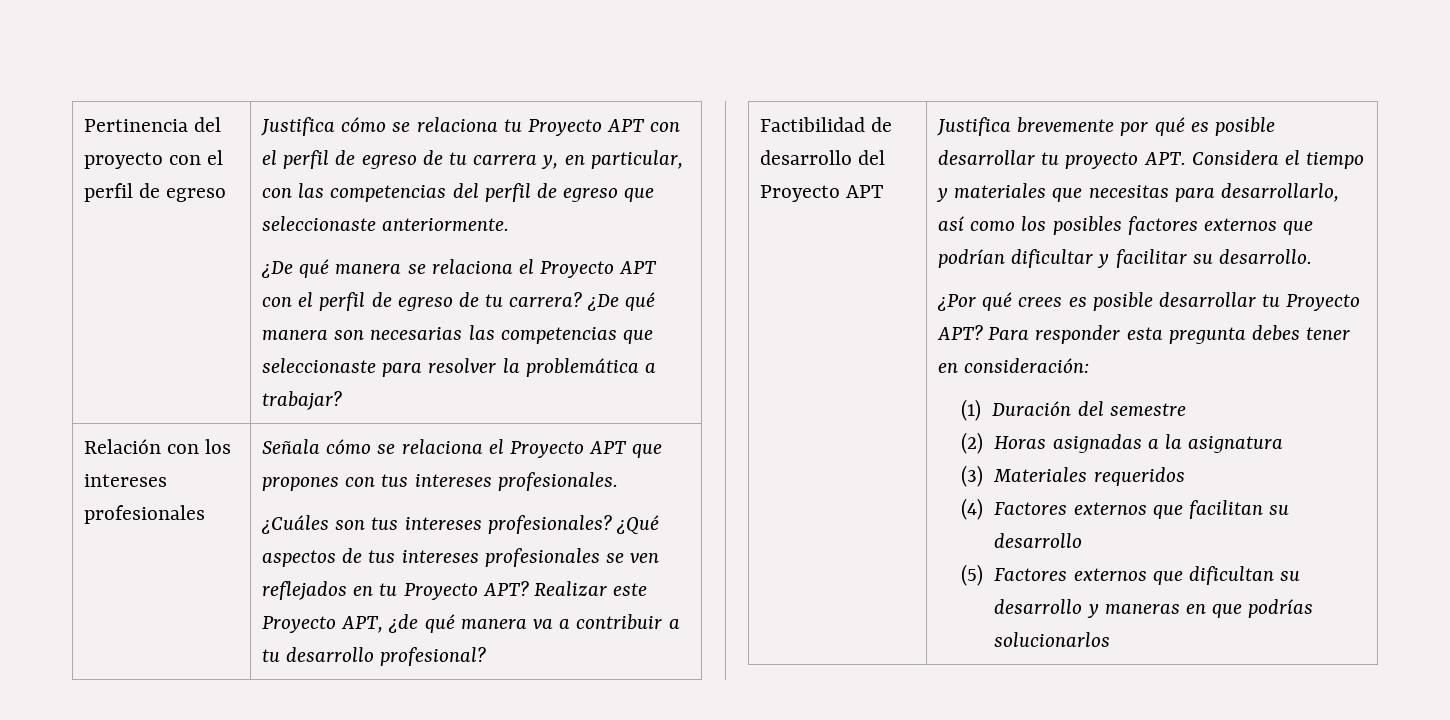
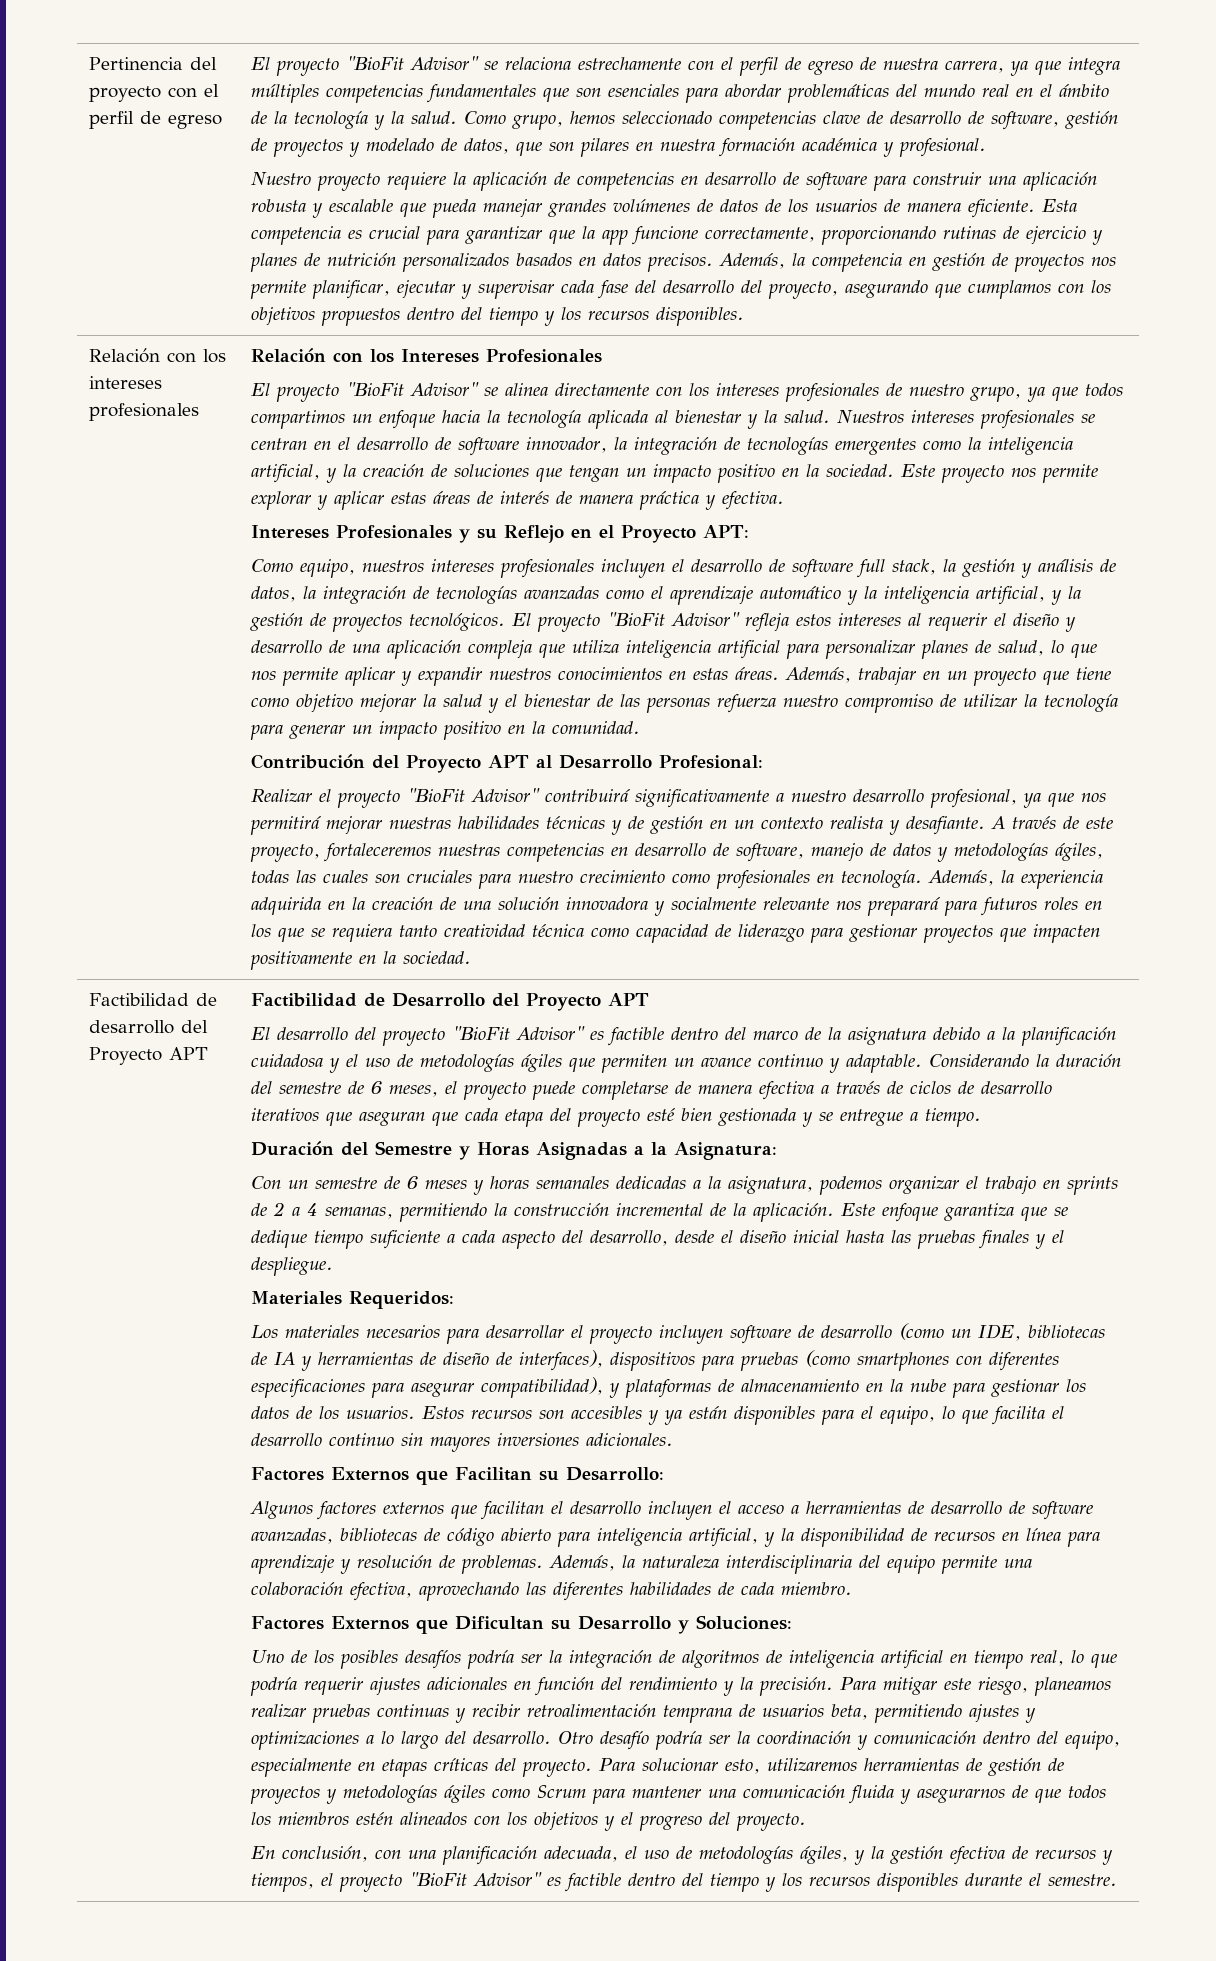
[261,117,681,136] [262,150,683,169] [262,183,655,202] [262,216,510,231] [261,259,658,278] [262,292,655,311] [262,325,654,344] [262,358,657,377] [262,391,343,410] Justifica cómo se relaciona tu Proyecto APT con el perfil de egreso de tu carrera y, en particular, con las competencias del perfil de egreso que seleccionaste anteriormente. // ¿De qué manera se relaciona el Proyecto APT con el perfil de egreso de tu carrera? ¿De qué manera son necesarias las competencias que seleccionaste para resolver la problemática a trabajar? -> [251,56,1121,76] [251,84,1110,103] [251,111,1119,130] [251,138,987,157] [251,172,1098,191] [251,199,1078,218] [251,226,1104,245] [250,253,1117,272] [250,280,1112,299] [251,307,745,326] El proyecto "BioFit Advisor" se relaciona estrechamente con el perfil de egreso de nuestra carrera, ya que integra múltiples competencias fundamentales que son esenciales para abordar problemáticas del mundo real en el ámbito de la tecnología y la salud. Como grupo, hemos seleccionado competencias clave de desarrollo de software, gestión de proyectos y modelado de datos, que son pilares en nuestra formación académica y profesional. // Nuestro proyecto requiere la aplicación de competencias en desarrollo de software para construir una aplicación robusta y escalable que pueda manejar grandes volúmenes de datos de los usuarios de manera eficiente. Esta competencia es crucial para garantizar que la app funcione correctamente, proporcionando rutinas de ejercicio y planes de nutrición personalizados basados en datos precisos. Además, la competencia en gestión de proyectos nos permite planificar, ejecutar y supervisar cada fase del desarrollo del proyecto, asegurando que cumplamos con los objetivos propuestos dentro del tiempo y los recursos disponibles.
[262,439,663,458] [262,472,618,491] [261,515,660,534] [262,548,660,567] [262,581,648,600] [262,614,680,633] [262,647,487,666] Señala cómo se relaciona el Proyecto APT que propones con tus intereses profesionales. // ¿Cuáles son tus intereses profesionales? ¿Qué aspectos de tus intereses profesionales se ven reflejados en tu Proyecto APT? Realizar este Proyecto APT, ¿de qué manera va a contribuir a tu desarrollo profesional? -> [251,348,603,363] [251,382,1124,402] [251,410,1096,429] [251,437,1074,456] [251,464,1099,483] [251,491,785,510] [251,525,750,543] [251,559,1117,578] [251,586,1082,605] [250,612,1077,632] [251,640,1098,659] [251,667,1112,686] [251,694,1119,713] [250,721,641,740] [251,754,764,773] [251,788,1107,808] [250,816,1114,835] [250,843,1104,862] [251,870,1104,889] [251,897,1103,916] [251,924,1101,943] [250,951,472,970] Relación con los Intereses Profesionales // El proyecto "BioFit Advisor" se alinea directamente con los intereses profesionales de nuestro grupo, ya que todos compartimos un enfoque hacia la tecnología aplicada al bienestar y la salud. Nuestros intereses profesionales se centran en el desarrollo de software innovador, la integración de tecnologías emergentes como la inteligencia artificial, y la creación de soluciones que tengan un impacto positivo en la sociedad. Este proyecto nos permite explorar y aplicar estas áreas de interés de manera práctica y efectiva. // Intereses Profesionales y su Reflejo en el Proyecto APT: // Como equipo, nuestros intereses profesionales incluyen el desarrollo de software full stack, la gestión y análisis de datos, la integración de tecnologías avanzadas como el aprendizaje automático y la inteligencia artificial, y la gestión de proyectos tecnológicos. El proyecto "BioFit Advisor" refleja estos intereses al requerir el diseño y desarrollo de una aplicación compleja que utiliza inteligencia artificial para personalizar planes de salud, lo que nos permite aplicar y expandir nuestros conocimientos en estas áreas. Además, trabajar en un proyecto que tiene como objetivo mejorar la salud y el bienestar de las personas refuerza nuestro compromiso de utilizar la tecnología para generar un impacto positivo en la comunidad. // Contribución del Proyecto APT al Desarrollo Profesional: // Realizar el proyecto "BioFit Advisor" contribuirá significativamente a nuestro desarrollo profesional, ya que nos permitirá mejorar nuestras habilidades técnicas y de gestión en un contexto realista y desafiante. A través de este proyecto, fortaleceremos nuestras competencias en desarrollo de software, manejo de datos y metodologías ágiles, todas las cuales son cruciales para nuestro crecimiento como profesionales en tecnología. Además, la experiencia adquirida en la creación de una solución innovadora y socialmente relevante nos preparará para futuros roles en los que se requiera tanto creatividad técnica como capacidad de liderazgo para gestionar proyectos que impacten positivamente en la sociedad.
[937,117,1276,136] [938,150,1365,169] [936,183,1340,202] [938,216,1314,235] [938,249,1313,268] [937,292,1361,311] [937,325,1351,344] [938,358,1090,373] [960,399,1186,421] [960,432,1284,454] [960,465,1185,487] [960,498,1290,520] [994,533,1083,548] [960,564,1301,586] [994,599,1314,618] [994,632,1111,647] Justifica brevemente por qué es posible desarrollar tu proyecto APT. Considera el tiempo y materiales que necesitas para desarrollarlo, así como los posibles factores externos que podrían dificultar y facilitar su desarrollo. // ¿Por qué crees es posible desarrollar tu Proyecto APT? Para responder esta pregunta debes tener en consideración: // (1) Duración del semestre // (2) Horas asignadas a la asignatura // (3) Materiales requeridos // (4) Factores externos que facilitan su desarrollo // (5) Factores externos que dificultan su desarrollo y maneras en que podrías solucionarlos -> [251,993,650,1011] [251,1026,1117,1046] [251,1054,1122,1073] [251,1081,1053,1100] [251,1108,982,1127] [251,1141,778,1160] [251,1176,1119,1195] [251,1202,1069,1222] [251,1230,1065,1249] [251,1257,334,1276] [251,1291,455,1309] [251,1323,1106,1344] [251,1350,1060,1371] [251,1377,1087,1398] [251,1406,1065,1425] [251,1433,674,1452] [251,1467,665,1485] [250,1501,1094,1520] [251,1528,1101,1547] [251,1555,1033,1574] [251,1582,853,1601] [251,1615,793,1634] [251,1650,1118,1669] [250,1677,1112,1696] [251,1704,1037,1723] [251,1731,1121,1750] [251,1758,1065,1777] [250,1785,1107,1804] [251,1812,807,1831] [251,1846,1114,1865] [251,1872,1118,1892] Factibilidad de Desarrollo del Proyecto APT // El desarrollo del proyecto "BioFit Advisor" es factible dentro del marco de la asignatura debido a la planificación cuidadosa y el uso de metodologías ágiles que permiten un avance continuo y adaptable. Considerando la duración del semestre de 6 meses, el proyecto puede completarse de manera efectiva a través de ciclos de desarrollo iterativos que aseguran que cada etapa del proyecto esté bien gestionada y se entregue a tiempo. // Duración del Semestre y Horas Asignadas a la Asignatura: // Con un semestre de 6 meses y horas semanales dedicadas a la asignatura, podemos organizar el trabajo en sprints de 2 a 4 semanas, permitiendo la construcción incremental de la aplicación. Este enfoque garantiza que se dedique tiempo suficiente a cada aspecto del desarrollo, desde el diseño inicial hasta las pruebas finales y el despliegue. // Materiales Requeridos: // Los materiales necesarios para desarrollar el proyecto incluyen software de desarrollo (como un IDE, bibliotecas de IA y herramientas de diseño de interfaces), dispositivos para pruebas (como smartphones con diferentes especificaciones para asegurar compatibilidad), y plataformas de almacenamiento en la nube para gestionar los datos de los usuarios. Estos recursos son accesibles y ya están disponibles para el equipo, lo que facilita el desarrollo continuo sin mayores inversiones adicionales. // Factores Externos que Facilitan su Desarrollo: // Algunos factores externos que facilitan el desarrollo incluyen el acceso a herramientas de desarrollo de software avanzadas, bibliotecas de código abierto para inteligencia artificial, y la disponibilidad de recursos en línea para aprendizaje y resolución de problemas. Además, la naturaleza interdisciplinaria del equipo permite una colaboración efectiva, aprovechando las diferentes habilidades de cada miembro. // Factores Externos que Dificultan su Desarrollo y Soluciones: // Uno de los posibles desafíos podría ser la integración de algoritmos de inteligencia artificial en tiempo real, lo que podría requerir ajustes adicionales en función del rendimiento y la precisión. Para mitigar este riesgo, planeamos realizar pruebas continuas y recibir retroalimentación temprana de usuarios beta, permitiendo ajustes y optimizaciones a lo largo del desarrollo. Otro desafío podría ser la coordinación y comunicación dentro del equipo, especialmente en etapas críticas del proyecto. Para solucionar esto, utilizaremos herramientas de gestión de proyectos y metodologías ágiles como Scrum para mantener una comunicación fluida y asegurarnos de que todos los miembros estén alineados con los objetivos y el progreso del proyecto. // En conclusión, con una planificación adecuada, el uso de metodologías ágiles, y la gestión efectiva de recursos y tiempos, el proyecto "BioFit Advisor" es factible dentro del tiempo y los recursos disponibles durante el semestre.

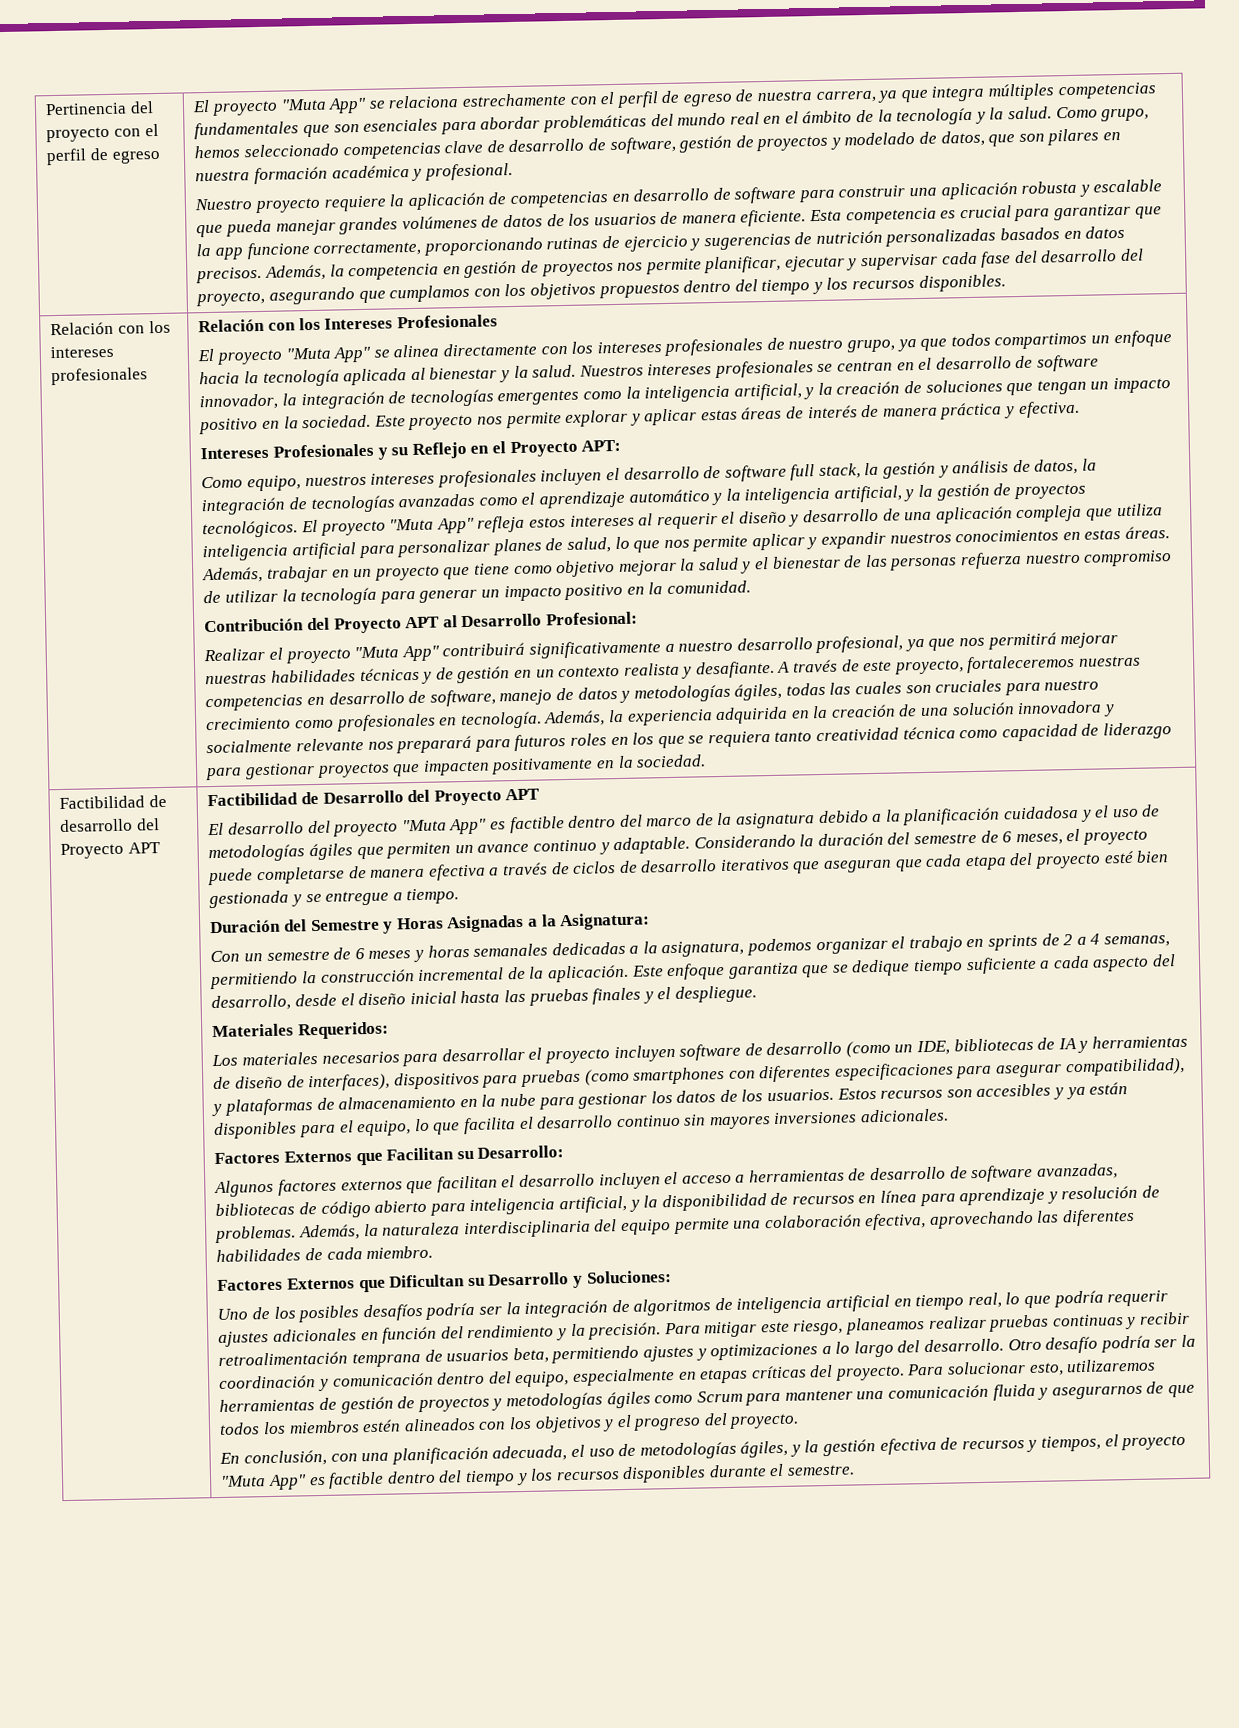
[346,56,480,70] "BioFit Advisor" -> [280,97,368,114] "Muta App"
[250,253,298,272] planes -> [703,233,791,251] sugerencias
[402,253,510,272] personalizados -> [885,228,997,247] personalizadas
[346,382,480,396] "BioFit Advisor" -> [285,346,373,363] "Muta App"
[607,612,741,626] "BioFit Advisor" -> [389,517,475,534] "Muta App"
[407,788,541,802] "BioFit Advisor" -> [354,645,440,662] "Muta App"
[452,1026,586,1040] "BioFit Advisor" -> [401,818,488,835] "Muta App"
[409,1872,543,1886] "BioFit Advisor" -> [220,1474,307,1491] "Muta App"

